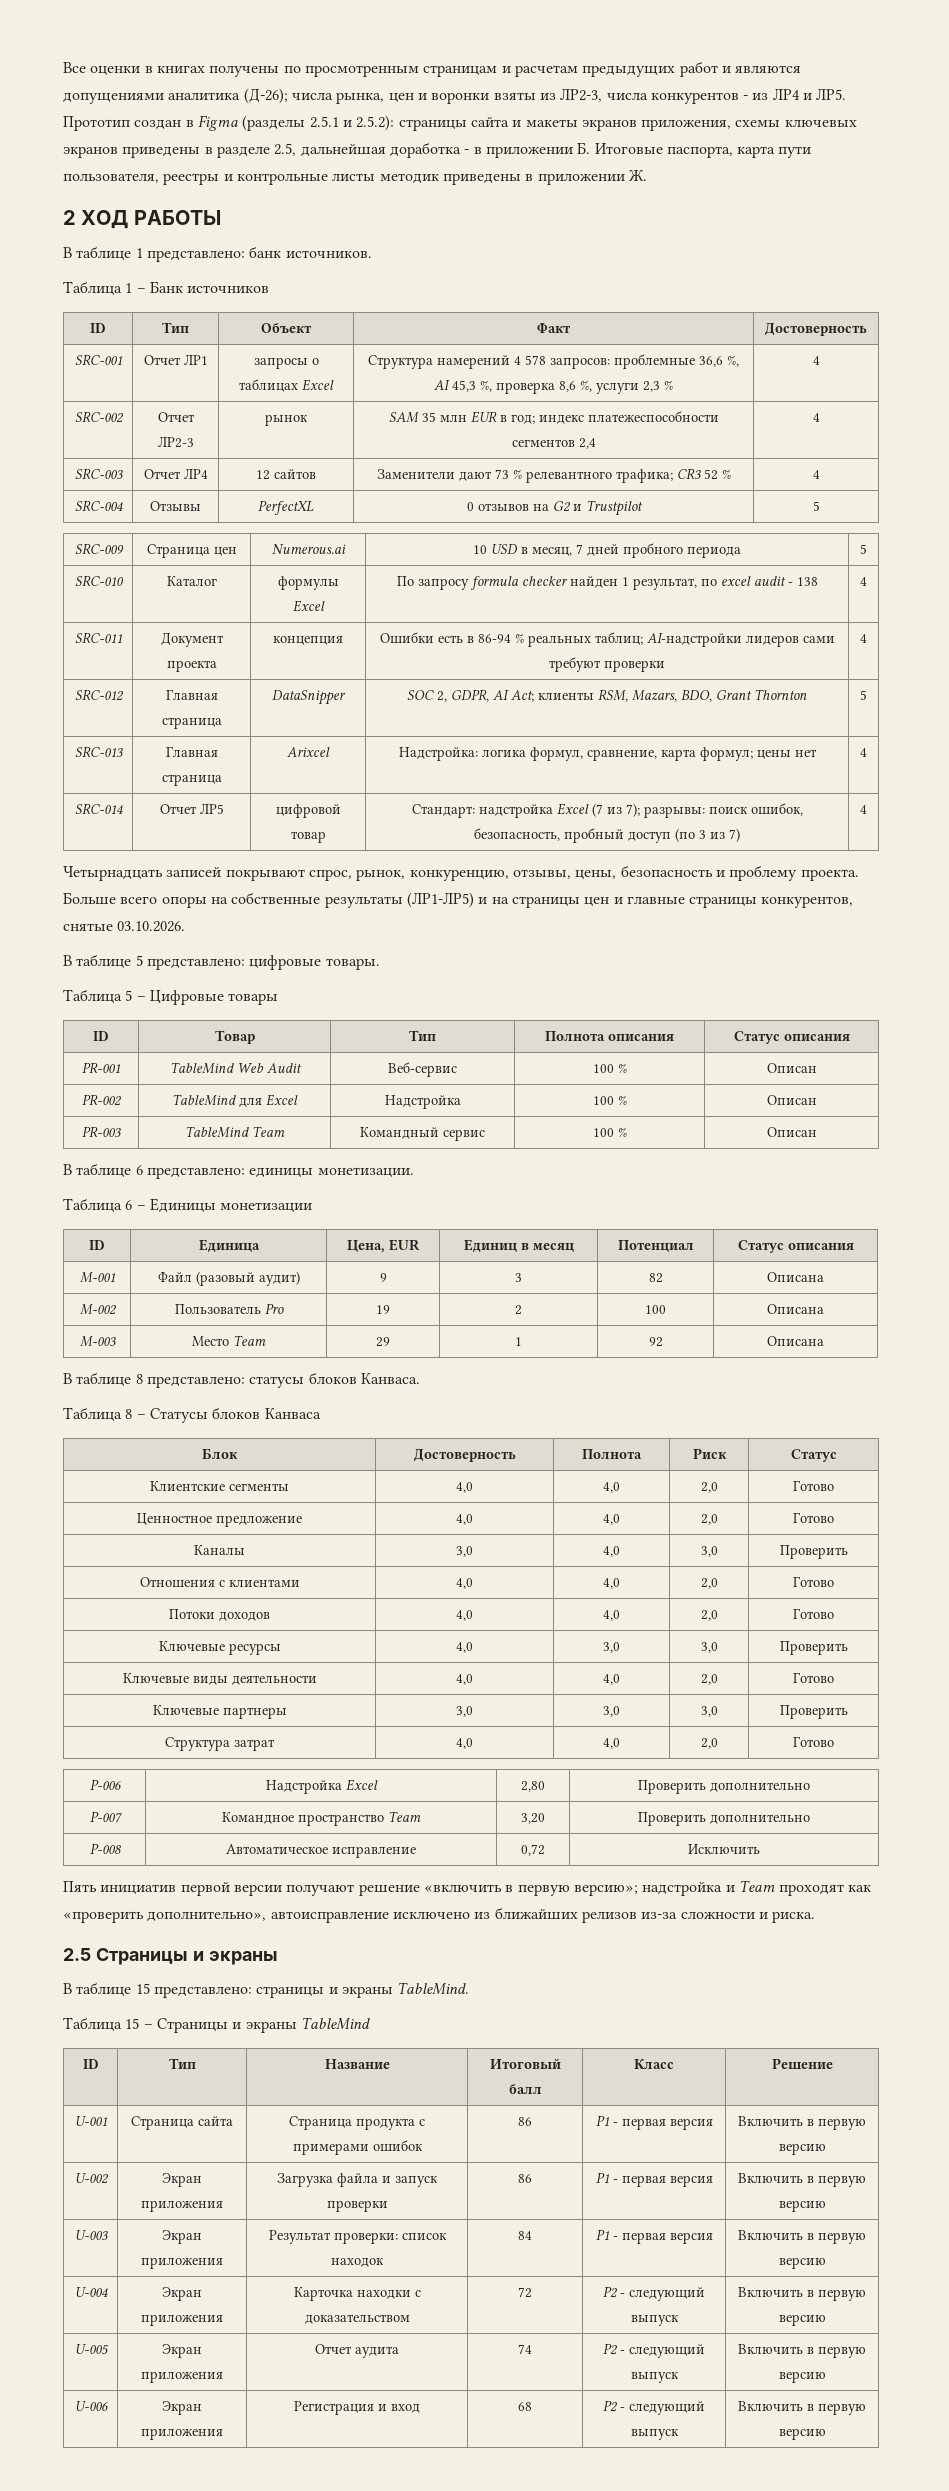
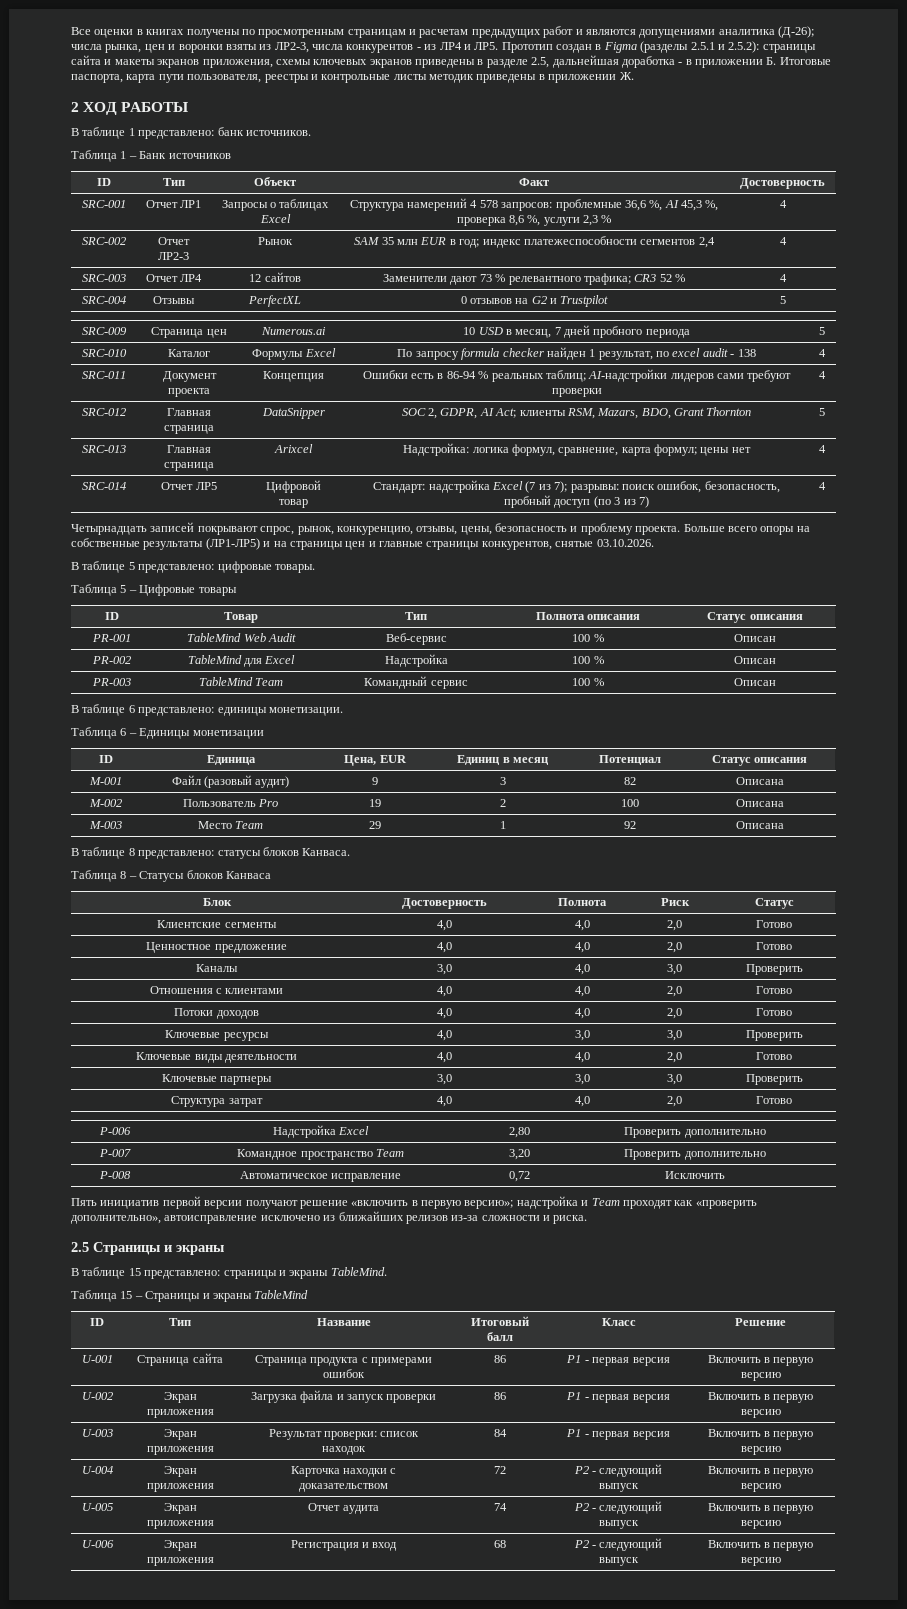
[253,357,308,369] запросы -> [221,200,268,211] Запросы
[265,414,308,426] рынок -> [258,237,293,245] Рынок
[277,576,339,590] формулы -> [252,349,304,360] Формулы
[273,636,343,645] концепция -> [263,371,324,382] Концепция
[275,804,341,818] цифровой -> [266,480,321,493] Цифровой

